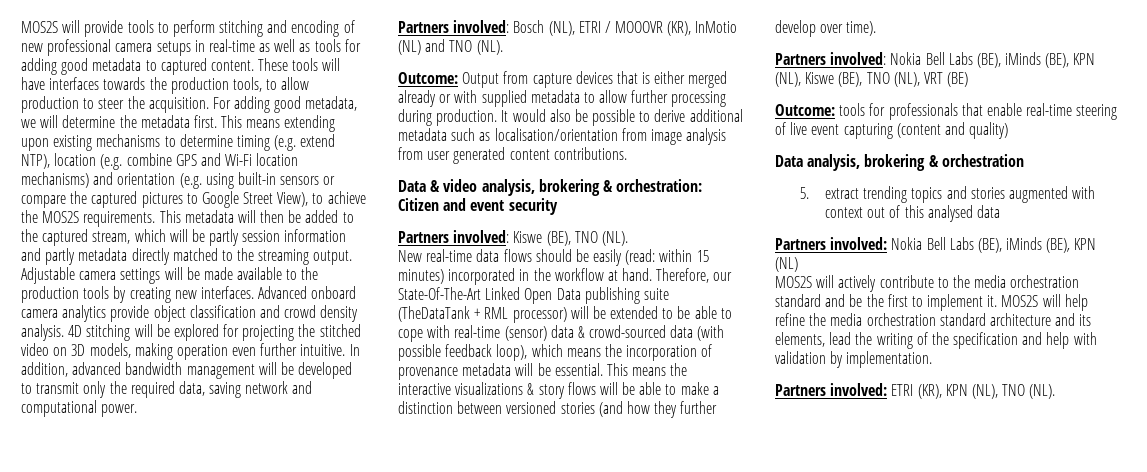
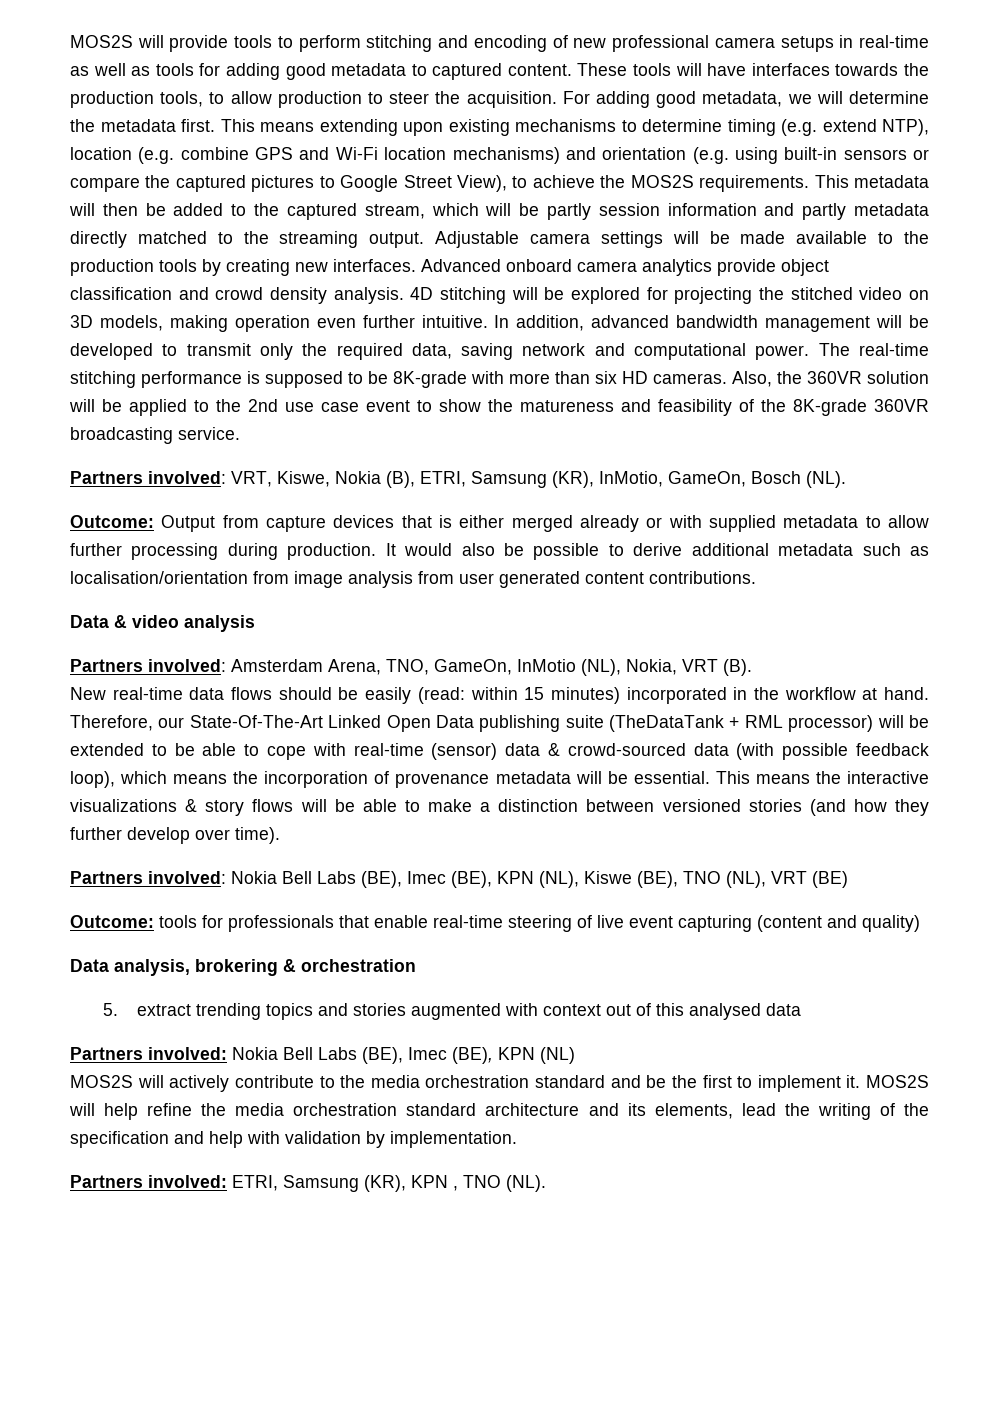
[398,20,738,36] [398,39,473,55] // Partners involved: Bosch (NL), ETRI / MOOOVR (KR), InMotio (NL) and TNO -> [818,343,929,356] [70,371,929,388] [69,399,929,416] [70,427,240,444] [70,471,801,488] The real-time stitching performance is supposed to be 8K-grade with more than six HD cameras. Also, the 360VR solution will be applied to the 2nd use case event to show the matureness and feasibility of the 8K-grade 360VR broadcasting service. // Partners involved: VRT, Kiswe, Nokia (B), ETRI, Samsung (KR), InMotio, GameOn, Bosch
[481,179,703,196] [398,198,558,215] [398,230,628,246] analysis, brokering & orchestration: Citizen and event security // Partners involved: Kiswe (BE), TNO (NL). -> [184,615,255,632] [70,659,752,676] analysis // Partners involved: Amsterdam Arena, TNO, GameOn, InMotio (NL), Nokia, VRT (B).
[1005,52,1042,65] iMinds -> [407,871,446,884] Imec
[1006,237,1043,250] iMinds -> [408,1047,447,1060] Imec
[891,384,914,396] ETRI -> [232,1175,359,1192] ETRI, Samsung
[971,384,998,399] (NL), -> [453,1186,458,1191] ,

